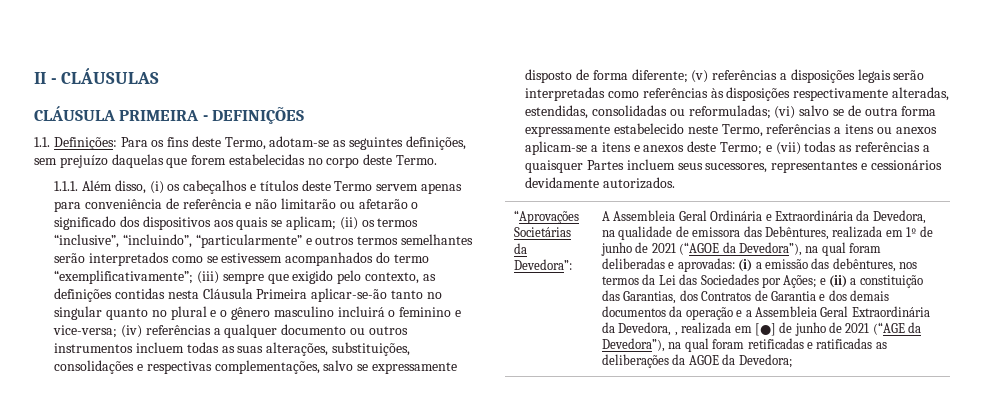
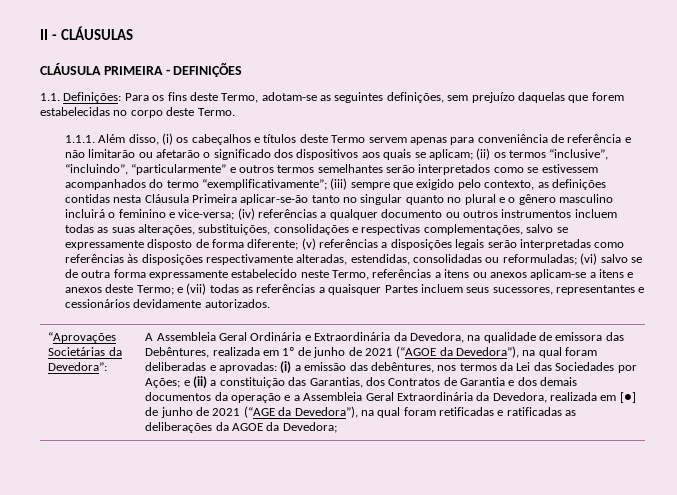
[674,332,678,336] , -> (547, 397) none

